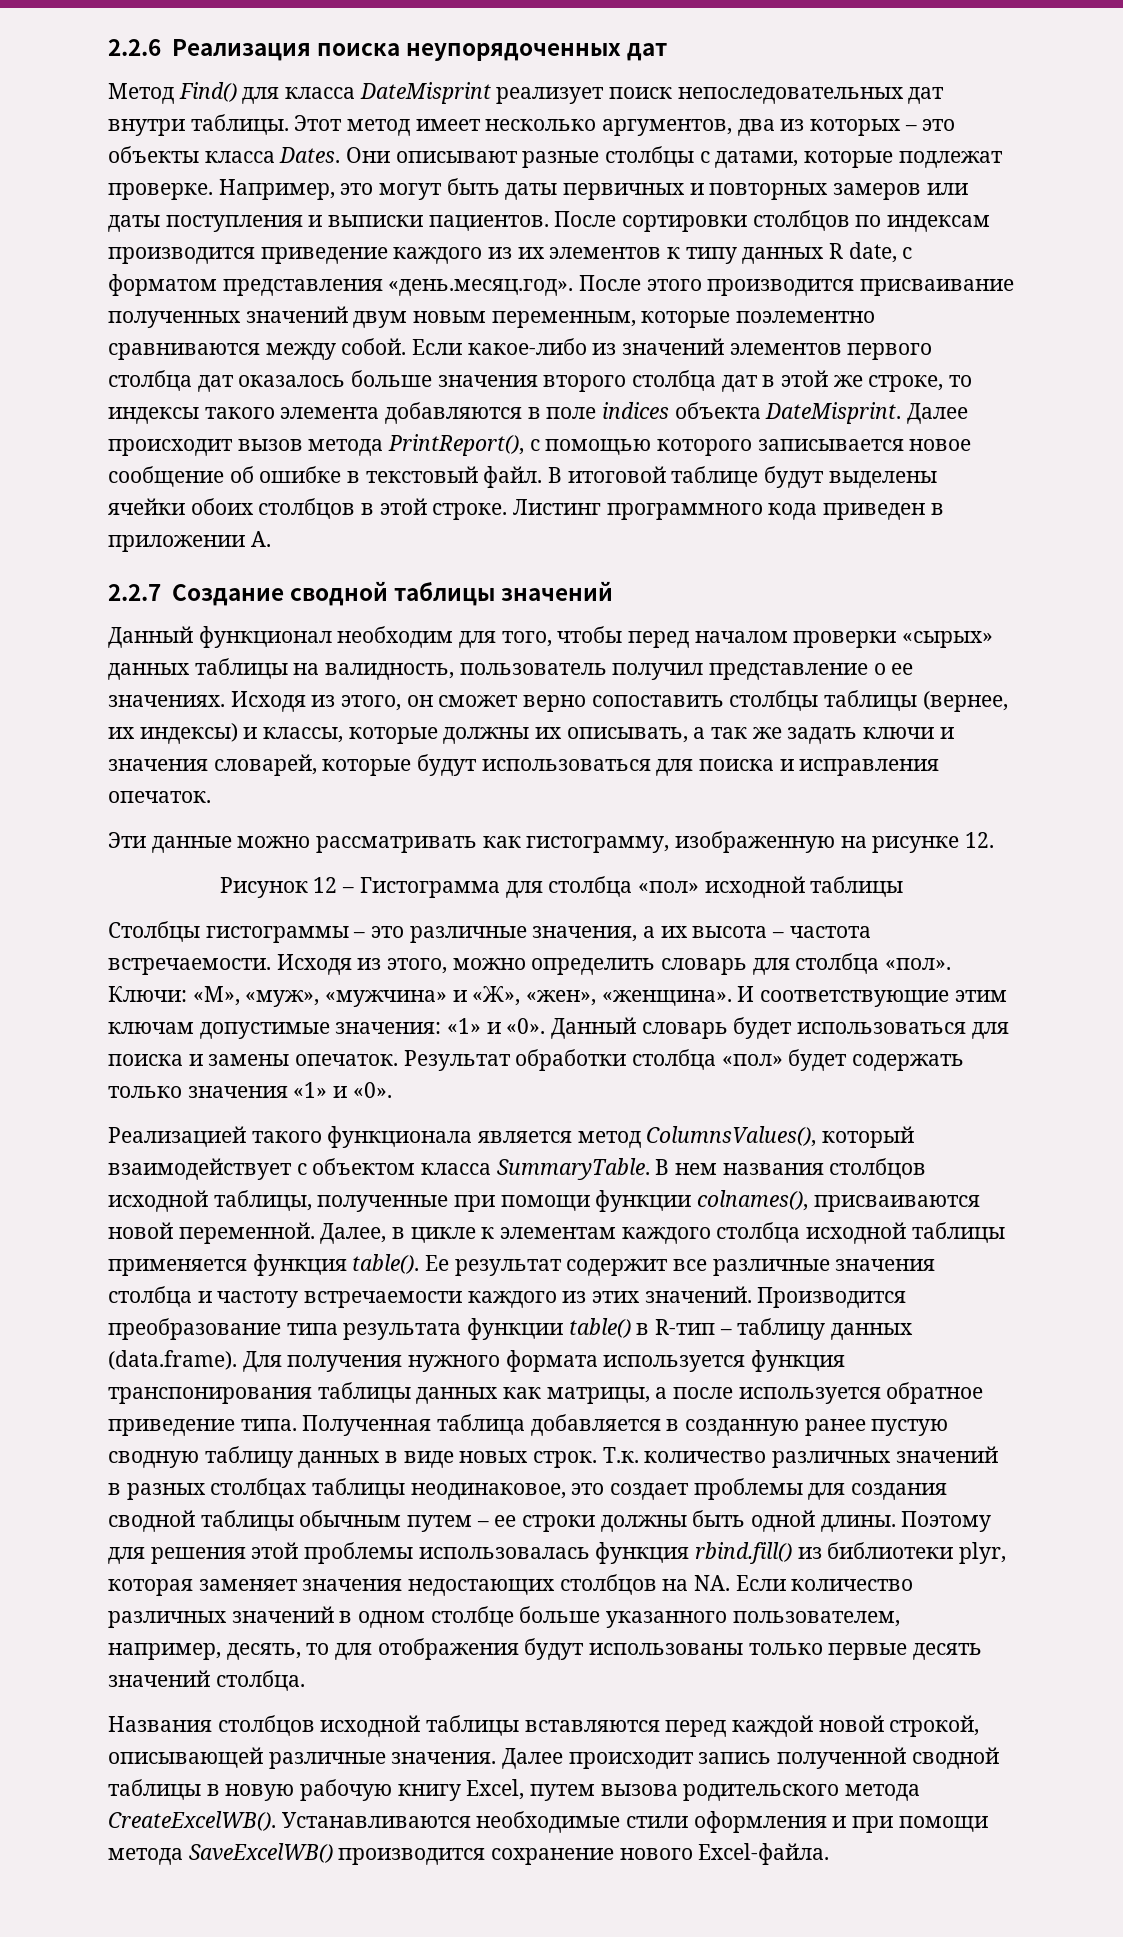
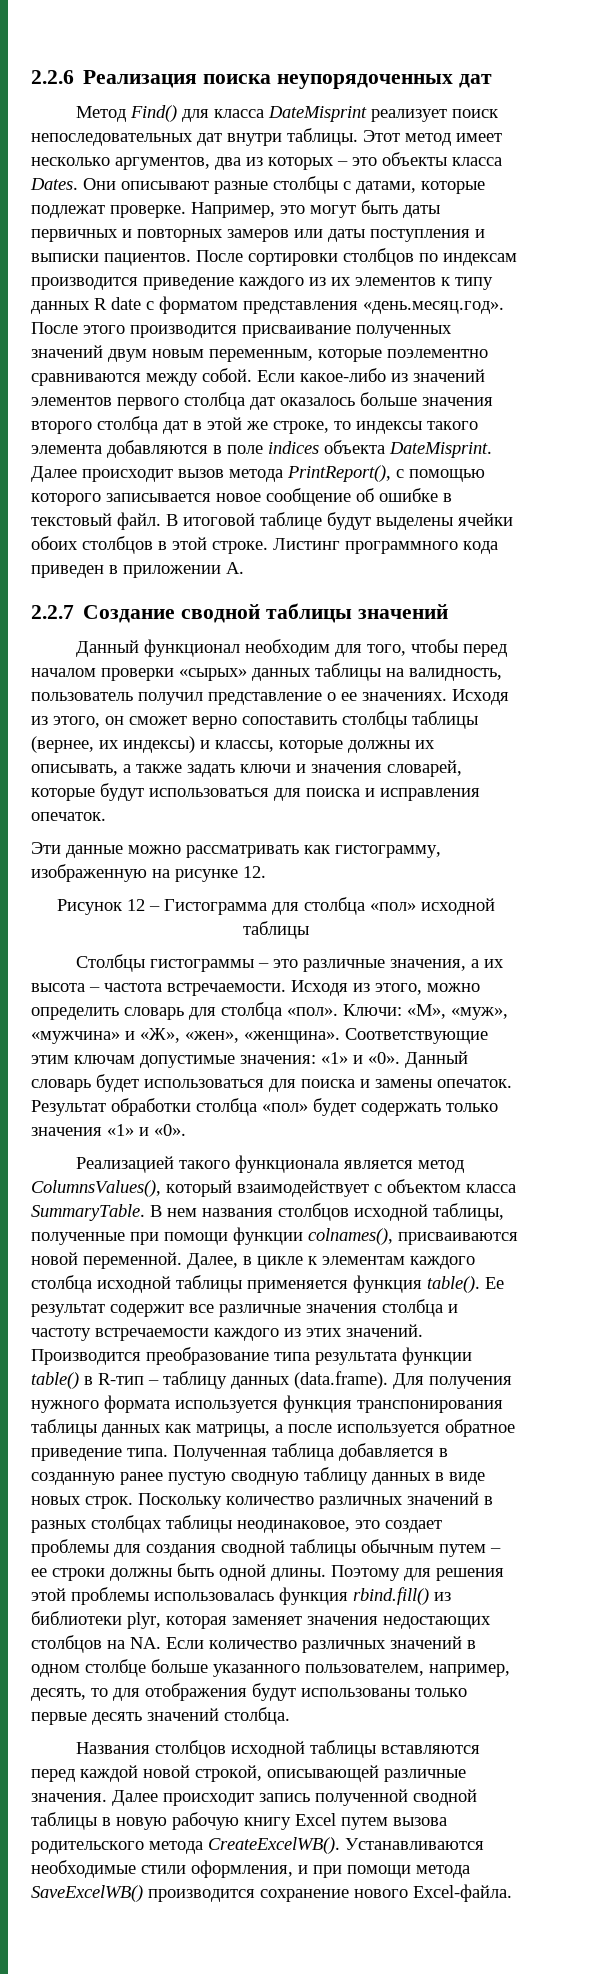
[848,242,897,263] date, -> [111,297,141,310] date
[711,727,782,739] так же -> [136,764,182,773] также
[737,986,950,1007] И соответствующие -> [345,1028,488,1044] Соответствующие
[602,1447,639,1463] Т.к. -> [138,1493,222,1509] Поскольку
[466,1779,525,1800] Excel, -> [295,1813,336,1826] Excel
[693,1811,827,1833] оформления -> [191,1860,293,1878] оформления,

